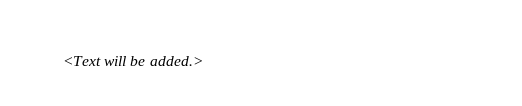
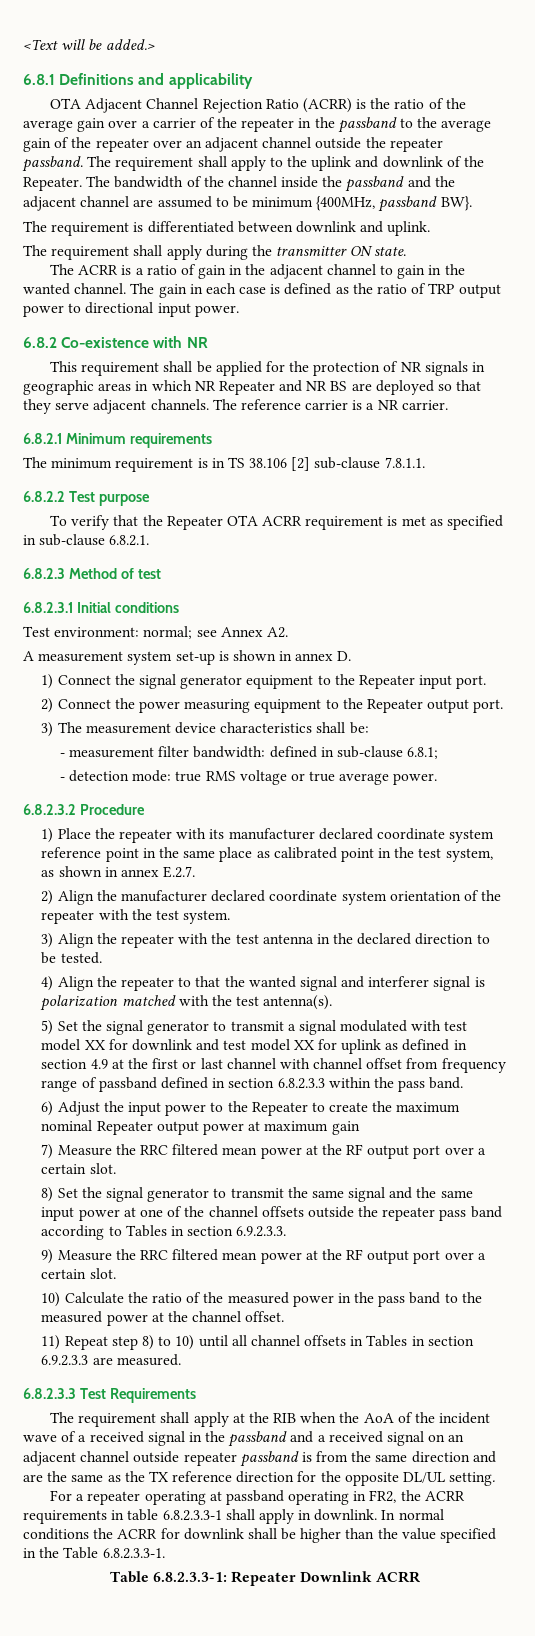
(203, 61) none -> [23,73,253,89] [49,98,466,113] [23,117,492,133] [23,137,443,152] [22,156,485,172] [23,176,455,192] [23,196,472,212] [23,221,431,236] [23,245,407,260] [49,264,465,279] [23,283,501,298] [23,302,239,317] [23,336,208,348] [49,361,485,376] [23,380,482,395] [23,399,448,414] [23,433,212,448] [23,457,425,472] [23,491,150,506] [49,515,503,530] [23,534,150,546] [23,568,161,579] [23,602,179,613] [23,626,288,639] [23,650,352,665] [41,674,487,689] [41,698,504,713] [41,722,369,737] [59,746,439,759] [59,770,438,785] [23,804,145,815] [41,828,495,843] [41,847,493,862] [41,866,196,878] [41,890,502,905] [41,909,231,924] [41,933,490,948] [41,952,102,964] [41,976,485,991] [40,995,333,1011] [41,1020,468,1035] [41,1039,467,1054] [41,1058,506,1073] [41,1077,464,1092] [41,1101,461,1116] [41,1120,360,1135] [41,1144,486,1159] [41,1163,116,1174] [41,1187,473,1202] [41,1206,502,1221] [41,1225,287,1240] [41,1249,486,1264] [41,1268,116,1279] [41,1292,482,1307] [41,1311,285,1326] [41,1335,474,1350] [41,1354,181,1366] [23,1388,196,1403] [49,1412,491,1427] [23,1431,465,1447] [23,1451,496,1467] [23,1471,496,1486] [49,1490,465,1505] [23,1509,444,1524] [23,1528,497,1543] [23,1547,165,1559] [109,1571,421,1586] // 6.8.1 Definitions and applicability // OTA Adjacent Channel Rejection Ratio (ACRR) is the ratio of the average gain over a carrier of the repeater in the passband to the average gain of the repeater over an adjacent channel outside the repeater passband. The requirement shall apply to the uplink and downlink of the Repeater. The bandwidth of the channel inside the passband and the adjacent channel are assumed to be minimum {400MHz, passband BW}. // The requirement is differentiated between downlink and uplink. // The requirement shall apply during the transmitter ON state. // The ACRR is a ratio of gain in the adjacent channel to gain in the wanted channel. The gain in each case is defined as the ratio of TRP output power to directional input power. // 6.8.2 Co-existence with NR // This requirement shall be applied for the protection of NR signals in geographic areas in which NR Repeater and NR BS are deployed so that they serve adjacent channels. The reference carrier is a NR carrier. // 6.8.2.1 Minimum requirements // The minimum requirement is in TS 38.106 [2] sub-clause 7.8.1.1. // 6.8.2.2 Test purpose // To verify that the Repeater OTA ACRR requirement is met as specified in sub-clause 6.8.2.1. // 6.8.2.3 Method of test // 6.8.2.3.1 Initial conditions // Test environment: normal; see Annex A2. // A measurement system set-up is shown in annex D. // 1) Connect the signal generator equipment to the Repeater input port. // 2) Connect the power measuring equipment to the Repeater output port. // 3) The measurement device characteristics shall be: // - measurement filter bandwidth: defined in sub-clause 6.8.1; // - detection mode: true RMS voltage or true average power. // 6.8.2.3.2 Procedure // 1) Place the repeater with its manufacturer declared coordinate system reference point in the same place as calibrated point in the test system, as shown in annex E.2.7. // 2) Align the manufacturer declared coordinate system orientation of the repeater with the test system. // 3) Align the repeater with the test antenna in the declared direction to be tested. // 4) Align the repeater to that the wanted signal and interferer signal is polarization matched with the test antenna(s). // 5) Set the signal generator to transmit a signal modulated with test model XX for downlink and test model XX for uplink as defined in section 4.9 at the first or last channel with channel offset from frequency range of passband defined in section 6.8.2.3.3 within the pass band. // 6) Adjust the input power to the Repeater to create the maximum nominal Repeater output power at maximum gain // 7) Measure the RRC filtered mean power at the RF output port over a certain slot. // 8) Set the signal generator to transmit the same signal and the same input power at one of the channel offsets outside the repeater pass band according to Tables in section 6.9.2.3.3. // 9) Measure the RRC filtered mean power at the RF output port over a certain slot. // 10) Calculate the ratio of the measured power in the pass band to the measured power at the channel offset. // 11) Repeat step 8) to 10) until all channel offsets in Tables in section 6.9.2.3.3 are measured. // 6.8.2.3.3 Test Requirements // The requirement shall apply at the RIB when the AoA of the incident wave of a received signal in the passband and a received signal on an adjacent channel outside repeater passband is from the same direction and are the same as the TX reference direction for the opposite DL/UL setting. // For a repeater operating at passband operating in FR2, the ACRR requirements in table 6.8.2.3.3-1 shall apply in downlink. In normal conditions the ACRR for downlink shall be higher than the value specified in the Table 6.8.2.3.3-1. // Table 6.8.2.3.3-1: Repeater Downlink ACRR

